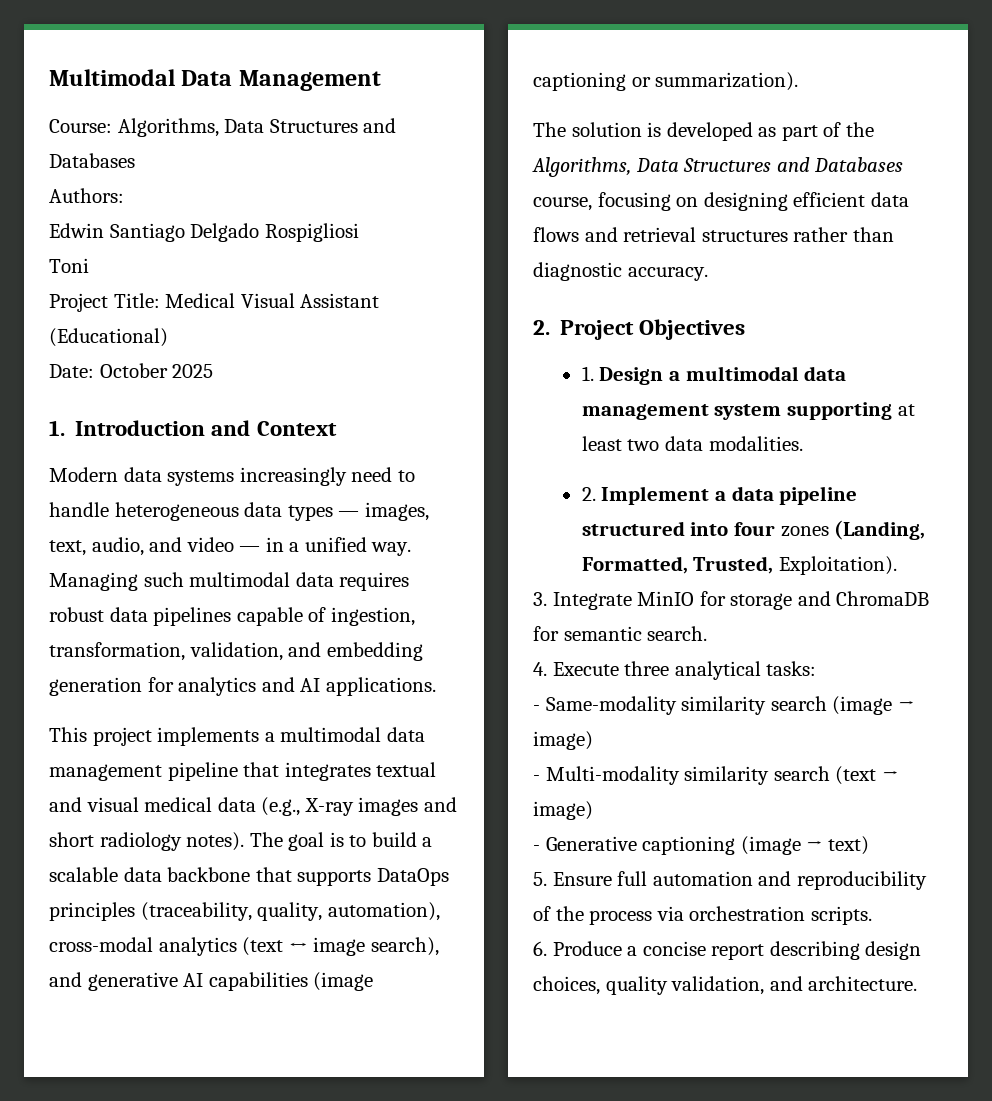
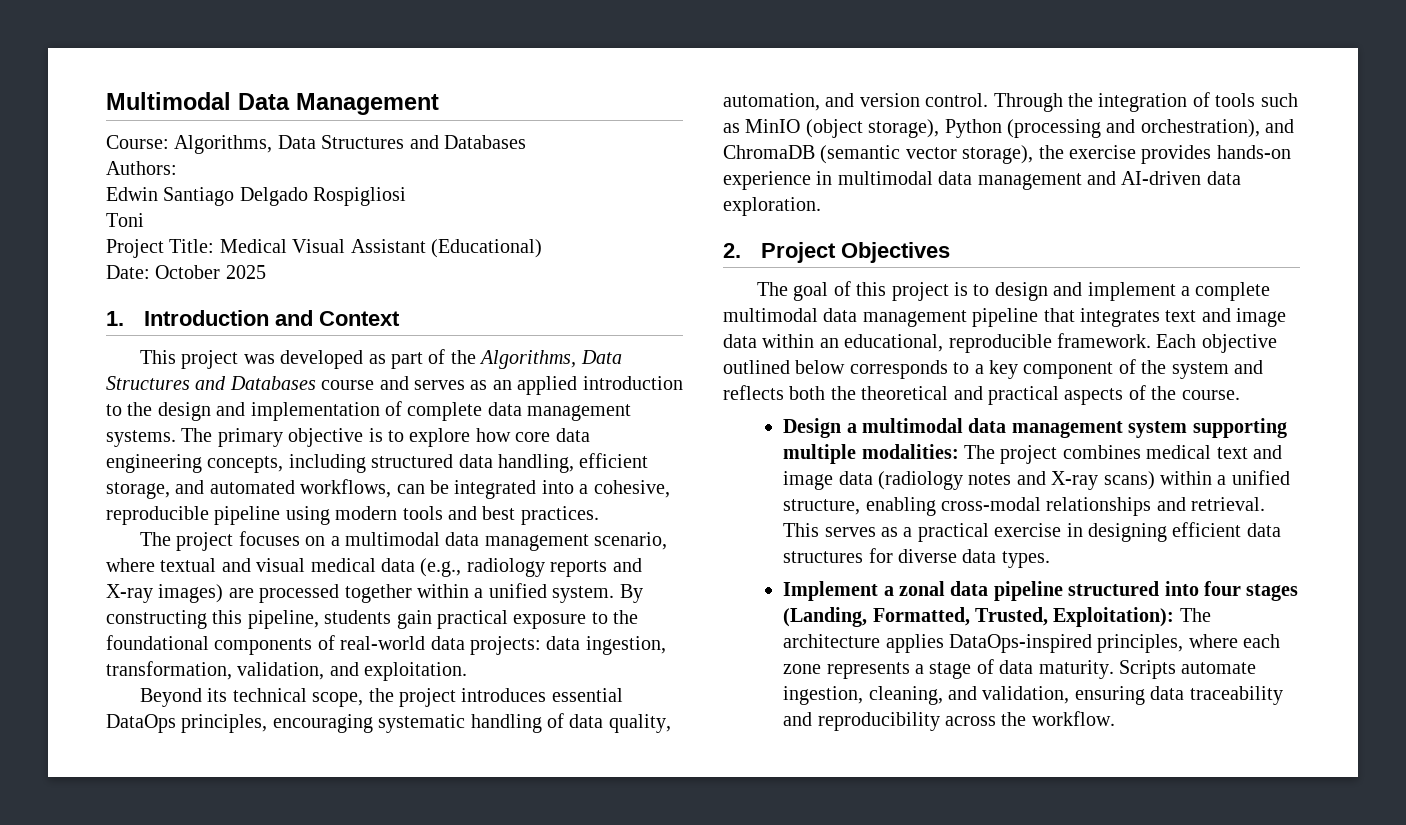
[49,467,415,486] [49,502,429,521] [49,537,412,556] [49,572,410,591] [49,607,415,626] [49,642,423,661] [49,677,436,696] [49,727,425,746] [49,762,437,781] [49,797,457,816] [49,832,433,851] [49,867,449,886] [49,902,440,921] [49,937,439,956] [49,972,374,991] [533,72,799,91] [533,122,662,137] Modern data systems increasingly need to handle heterogeneous data types — images, text, audio, and video — in a unified way. Managing such multimodal data requires robust data pipelines capable of ingestion, transformation, validation, and embedding generation for analytics and AI applications. // This project implements a multimodal data management pipeline that integrates textual and visual medical data (e.g., X-ray images and short radiology notes). The goal is to build a scalable data backbone that supports DataOps principles (traceability, quality, automation), cross-modal analytics (text ↔ image search), and generative AI capabilities (image captioning or summarization). // The solution is -> [140,350,275,369] This project was
[533,192,909,211] [533,227,894,242] [533,262,708,281] [533,319,746,340] [581,366,594,381] course, focusing on designing efficient data flows and retrieval structures rather than diagnostic accuracy. // 2. Project Objectives // 1. -> [321,376,683,395] [106,401,632,421] [106,428,590,447] [106,453,649,473] [106,479,670,499] [106,506,599,525] [140,531,668,551] [106,558,642,577] [106,583,643,603] [106,610,639,629] [106,635,666,655] [106,661,468,681] [140,688,623,707] [106,713,671,733] [723,92,1298,112] [723,119,1295,138] [723,145,1291,164] [723,171,1241,190] [723,197,821,216] [723,242,951,263] [757,281,1271,301] [723,308,1287,327] [723,333,1277,353] [723,359,1263,379] [723,385,1240,405] course and serves as an applied introduction to the design and implementation of complete data management systems. The primary objective is to explore how core data engineering concepts, including structured data handling, efficient storage, and automated workflows, can be integrated into a cohesive, reproducible pipeline using modern tools and best practices. // The project focuses on a multimodal data management scenario, where textual and visual medical data (e.g., radiology reports and X-ray images) are processed together within a unified system. By constructing this pipeline, students gain practical exposure to the foundational components of real-world data projects: data ingestion, transformation, validation, and exploitation. // Beyond its technical scope, the project introduces essential DataOps principles, encouraging systematic handling of data quality, automation, and version control. Through the integration of tools such as MinIO (object storage), Python (processing and orchestration), and ChromaDB (semantic vector storage), the exercise provides hands-on experience in multimodal data management and AI-driven data exploration. // 2. Project Objectives // The goal of this project is to design and implement a complete multimodal data management pipeline that integrates text and image data within an educational, reproducible framework. Each objective outlined below corresponds to a key component of the system and reflects both the theoretical and practical aspects of the course. //
[897,404,915,416] [581,436,803,451] [581,487,596,501] at least two data modalities. // 2. -> [783,444,1282,464] [783,470,1290,490] [783,497,1266,516] [783,522,1281,542] [783,548,1050,568] multiple modalities: The project combines medical text and image data (radiology notes and X-ray scans) within a unified structure, enabling cross-modal relationships and retrieval. This serves as a practical exercise in designing efficient data structures for diverse data types. //
(727, 496) none -> [898,581,945,596] zonal
[780,526,829,537] zones -> [1246,584,1299,601] stages
[779,556,898,575] [533,591,930,610] [533,626,708,641] [533,661,817,680] [533,696,914,715] [533,731,593,750] [533,766,898,785] [533,801,593,820] [533,836,869,855] [533,871,927,890] [533,906,872,925] [533,941,922,960] [533,976,918,995] Exploitation). // 3. Integrate MinIO for storage and ChromaDB for semantic search. // 4. Execute three analytical tasks: // - Same-modality similarity search (image → image) // - Multi-modality similarity search (text → image) // - Generative captioning (image → text) // 5. Ensure full automation and reproducibility of the process via orchestration scripts. // 6. Produce a concise report describing design choices, quality validation, and architecture. -> [1053,607,1211,627] [783,634,1281,653] [783,659,1257,679] [783,686,1283,705] [783,711,1115,731] Exploitation): The architecture applies DataOps-inspired principles, where each zone represents a stage of data maturity. Scripts automate ingestion, cleaning, and validation, ensuring data traceability and reproducibility across the workflow.

